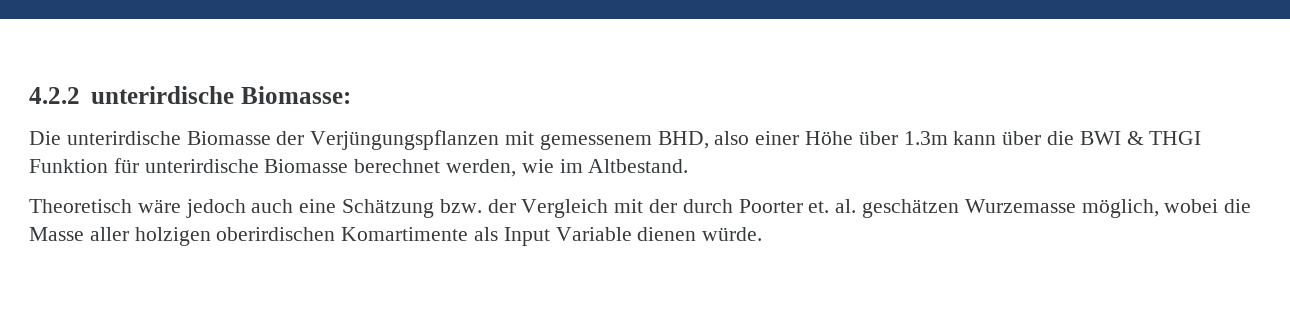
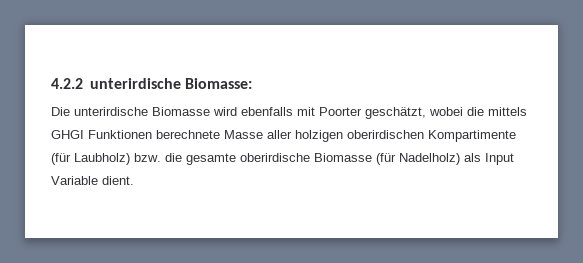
[276,130,1202,150] [29,158,689,177] [29,199,1252,218] [29,227,469,246] der Verjüngungspflanzen mit gemessenem BHD, also einer Höhe über 1.3m kann über die BWI & THGI Funktion für unterirdische Biomasse berechnet werden, wie im Altbestand. // Theoretisch wäre jedoch auch eine Schätzung bzw. der Vergleich mit der durch Poorter et. al. geschätzen Wurzemasse möglich, wobei die Masse aller holzigen oberirdischen Komartimente -> [213,107,527,119] [51,130,516,142] [51,153,460,165] wird ebenfalls mit Poorter geschätzt, wobei die mittels GHGI Funktionen berechnete Masse aller holzigen oberirdischen Kompartimente (für Laubholz) bzw. die gesamte oberirdische Biomasse (für Nadelholz)
[637,227,763,241] dienen würde. -> [102,176,134,185] dient.

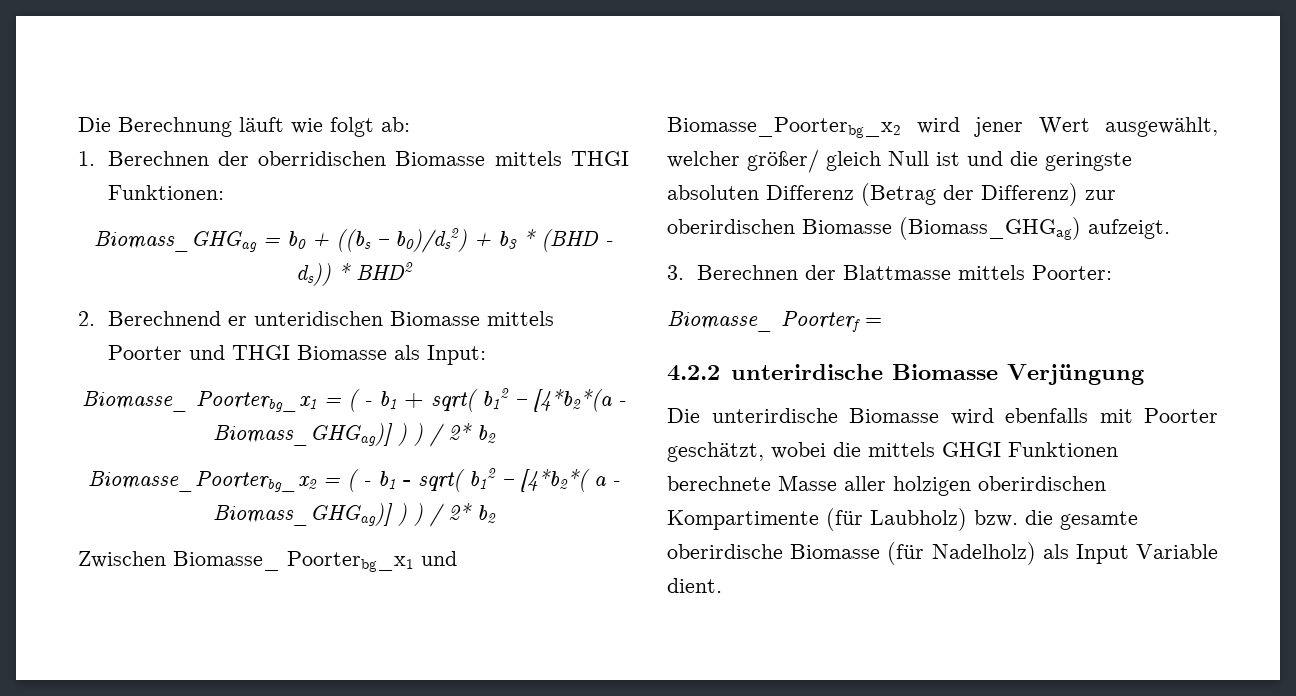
[51,78,252,89] 4.2.2 unterirdische Biomasse: -> [78,117,410,137] [78,151,629,166] [107,185,224,200] [94,228,613,253] [295,262,413,286] [78,311,554,326] [107,345,486,365] [81,388,626,412] [212,423,496,447] [87,468,620,492] [212,503,496,527] [78,551,457,572] [667,117,1218,138] [667,149,1132,173] [667,183,1116,206] [667,217,1170,240] [667,265,1112,280] [667,311,882,332] [667,364,1144,385] Die Berechnung läuft wie folgt ab: // 1. Berechnen der oberridischen Biomasse mittels THGI Funktionen: // Biomass_GHGag = b0 + ((bs – b0)/ds2) + b3 * (BHD - ds)) * BHD2 // 2. Berechnend er unteridischen Biomasse mittels Poorter und THGI Biomasse als Input: // Biomasse_ Poorterbg_x1 = ( - b1 + sqrt( b12 – [4*b2*(a - Biomass_GHGag)] ) ) / 2* b2 // Biomasse_Poorterbg_x2 = ( - b1 - sqrt( b12 – [4*b2*( a - Biomass_GHGag)] ) ) / 2* b2 // Zwischen Biomasse_ Poorterbg_x1 und Biomasse_Poorterbg_x2 wird jener Wert ausgewählt, welcher größer/ gleich Null ist und die geringste absoluten Differenz (Betrag der Differenz) zur oberirdischen Biomasse (Biomass_GHGag) aufzeigt. // 3. Berechnen der Blattmasse mittels Poorter: // Biomasse_ Poorterf = // 4.2.2 unterirdische Biomasse Verjüngung

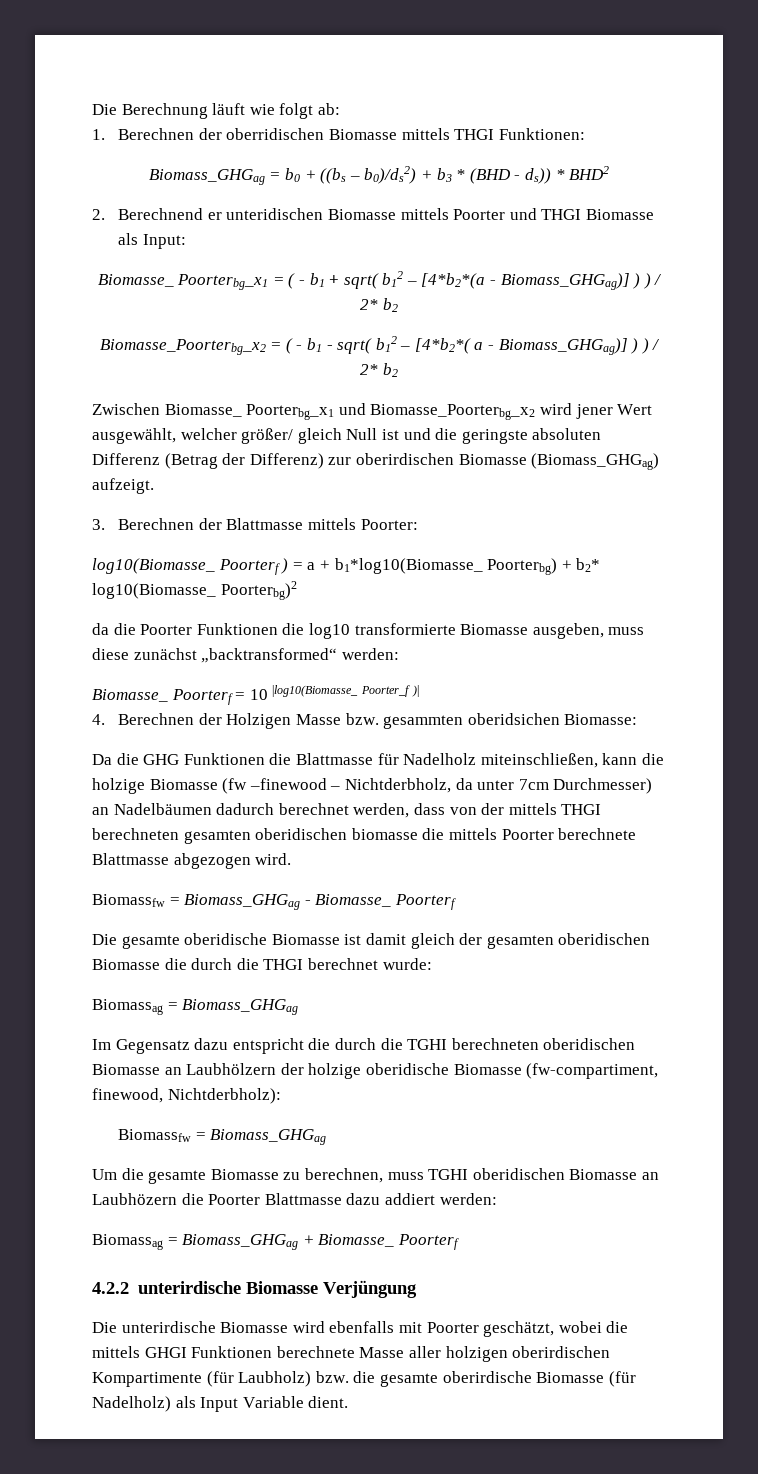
[667,311,882,332] Biomasse_ Poorterf = -> [92,558,601,575] [92,581,297,600] [92,623,645,639] [92,648,399,663] [92,685,419,705] [92,713,638,729] [92,753,664,768] [92,778,653,794] [92,803,602,818] [92,828,637,844] [92,853,292,869] [92,894,456,910] [92,933,651,949] [92,958,432,970] [92,999,299,1015] [92,1038,636,1054] [92,1063,659,1079] [92,1088,281,1104] [118,1129,327,1145] [92,1168,659,1184] [92,1193,497,1205] [92,1234,459,1250] log10(Biomasse_ Poorterf ) = a + b1*log10(Biomasse_ Poorterbg) + b2* log10(Biomasse_ Poorterbg)2 // da die Poorter Funktionen die log10 transformierte Biomasse ausgeben, muss diese zunächst „backtransformed“ werden: // Biomasse_ Poorterf = 10 |log10(Biomasse_ Poorter_f )| // 4. Berechnen der Holzigen Masse bzw. gesammten oberidsichen Biomasse: // Da die GHG Funktionen die Blattmasse für Nadelholz miteinschließen, kann die holzige Biomasse (fw –finewood – Nichtderbholz, da unter 7cm Durchmesser) an Nadelbäumen dadurch berechnet werden, dass von der mittels THGI berechneten gesamten oberidischen biomasse die mittels Poorter berechnete Blattmasse abgezogen wird. // Biomassfw = Biomass_GHGag - Biomasse_ Poorterf // Die gesamte oberidische Biomasse ist damit gleich der gesamten oberidischen Biomasse die durch die THGI berechnet wurde: // Biomassag = Biomass_GHGag // Im Gegensatz dazu entspricht die durch die TGHI berechneten oberidischen Biomasse an Laubhölzern der holzige oberidische Biomasse (fw-compartiment, finewood, Nichtderbholz): // Biomassfw = Biomass_GHGag // Um die gesamte Biomasse zu berechnen, muss TGHI oberidischen Biomasse an Laubhözern die Poorter Blattmasse dazu addiert werden: // Biomassag = Biomass_GHGag + Biomasse_ Poorterf

